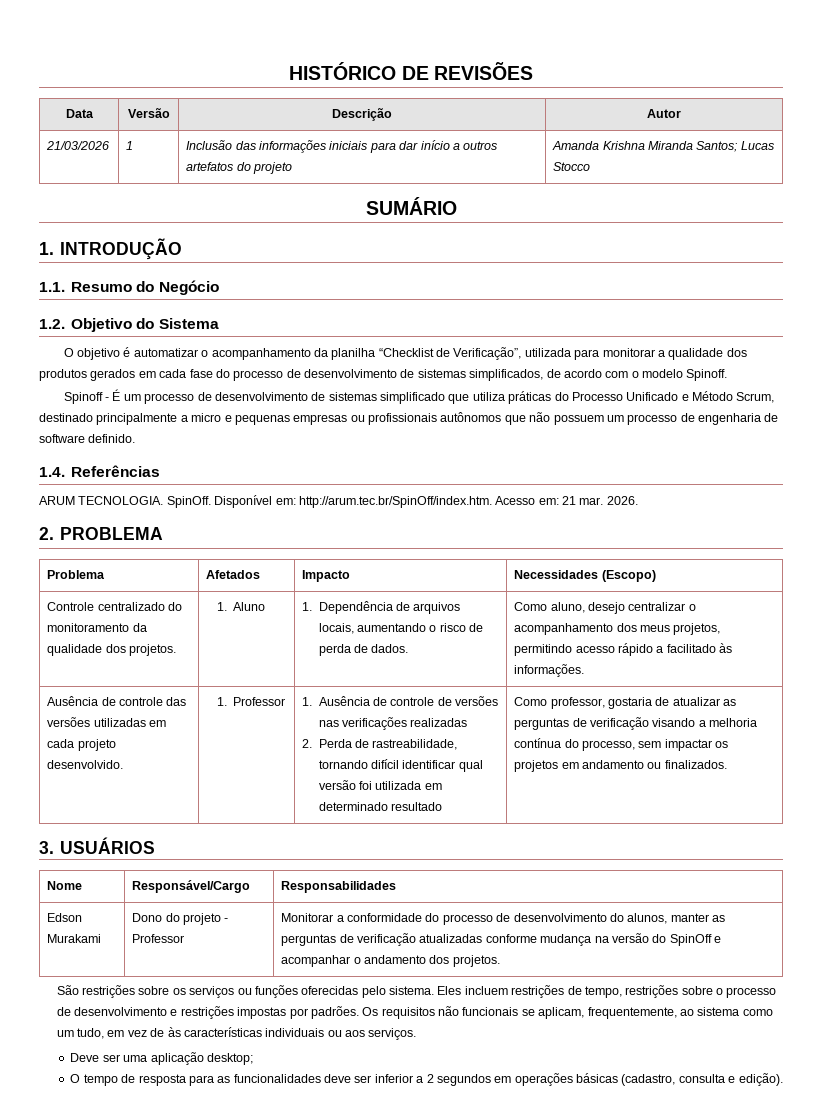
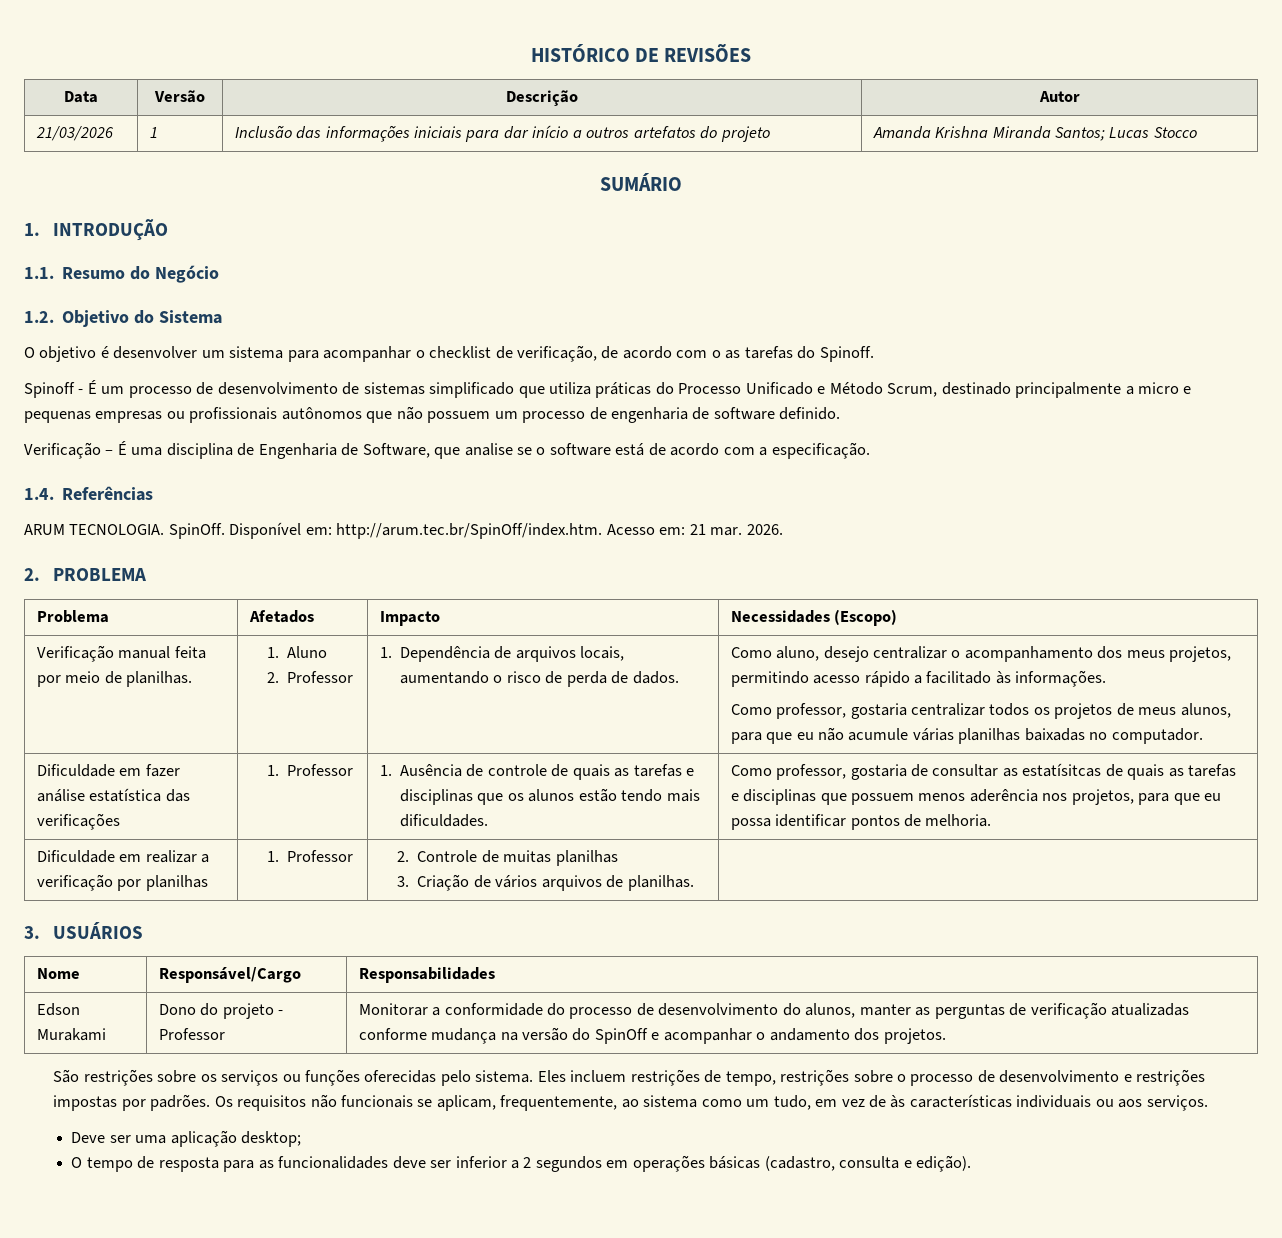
[133,347,747,360] [39,369,544,381] automatizar o acompanhamento da planilha “Checklist de Verificação”, utilizada para monitorar a qualidade dos produtos gerados em cada fase do processo de desenvolvimento de sistemas simplificados, -> [113,345,598,362] desenvolver um sistema para acompanhar o checklist de verificação,
[642,369,683,378] modelo -> [725,346,816,359] as tarefas do
(136, 438) none -> [24,441,870,459] // Verificação – É uma disciplina de Engenharia de Software, que analise se o software está de acordo com a especificação.
[47,602,183,611] [47,623,147,632] [47,644,177,656] Controle centralizado do monitoramento da qualidade dos projetos. -> [36,645,206,662] [36,671,192,687] Verificação manual feita por meio de planilhas.
(266, 606) none -> [267,671,354,683] // 2. Professor
[47,696,187,706] [47,717,167,727] [47,739,116,751] [47,760,124,769] // Ausência de controle das versões utilizadas em cada projeto desenvolvido. -> [730,703,1231,719] [730,727,1203,744] [36,764,180,777] [36,788,190,802] [36,813,120,830] // Como professor, gostaria centralizar todos os projetos de meus alunos, para que eu não acumule várias planilhas baixadas no computador. // Dificuldade em fazer análise estatística das verificações
[455,696,499,706] [318,717,468,730] [302,739,458,750] [318,759,483,772] [318,780,442,790] [318,802,442,811] [514,697,737,709] [514,717,758,730] [514,738,729,751] [514,760,727,772] versões nas verificações realizadas // 2. Perda de rastreabilidade, tornando difícil identificar qual versão foi utilizada em determinado resultado | Como professor, gostaria de atualizar as perguntas de verificação visando a melhoria contínua do processo, sem impactar os projetos em andamento ou finalizados. -> [572,764,695,780] [399,788,700,805] [399,814,488,827] [730,763,1237,780] [730,789,1222,805] [730,814,992,830] [36,850,209,863] [36,874,208,891] [267,850,354,862] [397,850,618,866] [397,874,694,891] quais as tarefas e disciplinas que os alunos estão tendo mais dificuldades. | Como professor, gostaria de consultar as estatísitcas de quais as tarefas e disciplinas que possuem menos aderência nos projetos, para que eu possa identificar pontos de melhoria. // Dificuldade em realizar a verificação por planilhas | 1. Professor | 2. Controle de muitas planilhas // 3. Criação de vários arquivos de planilhas. |

